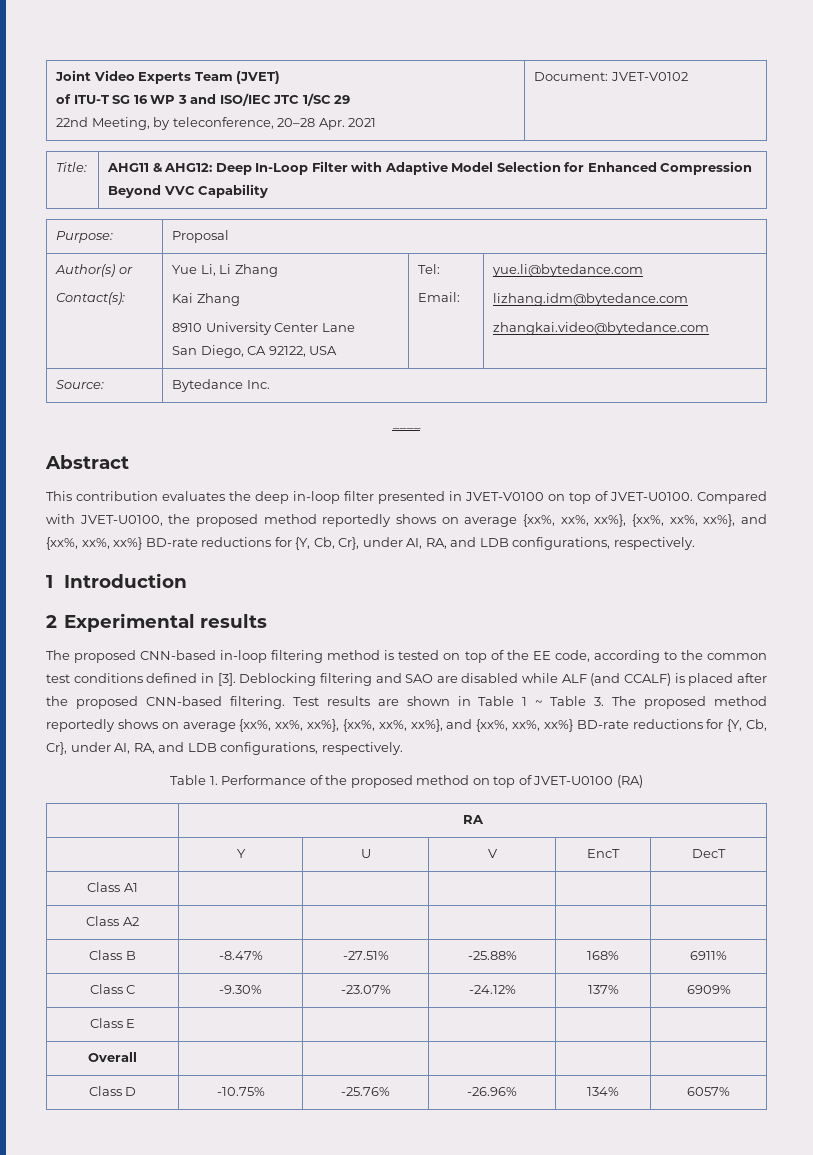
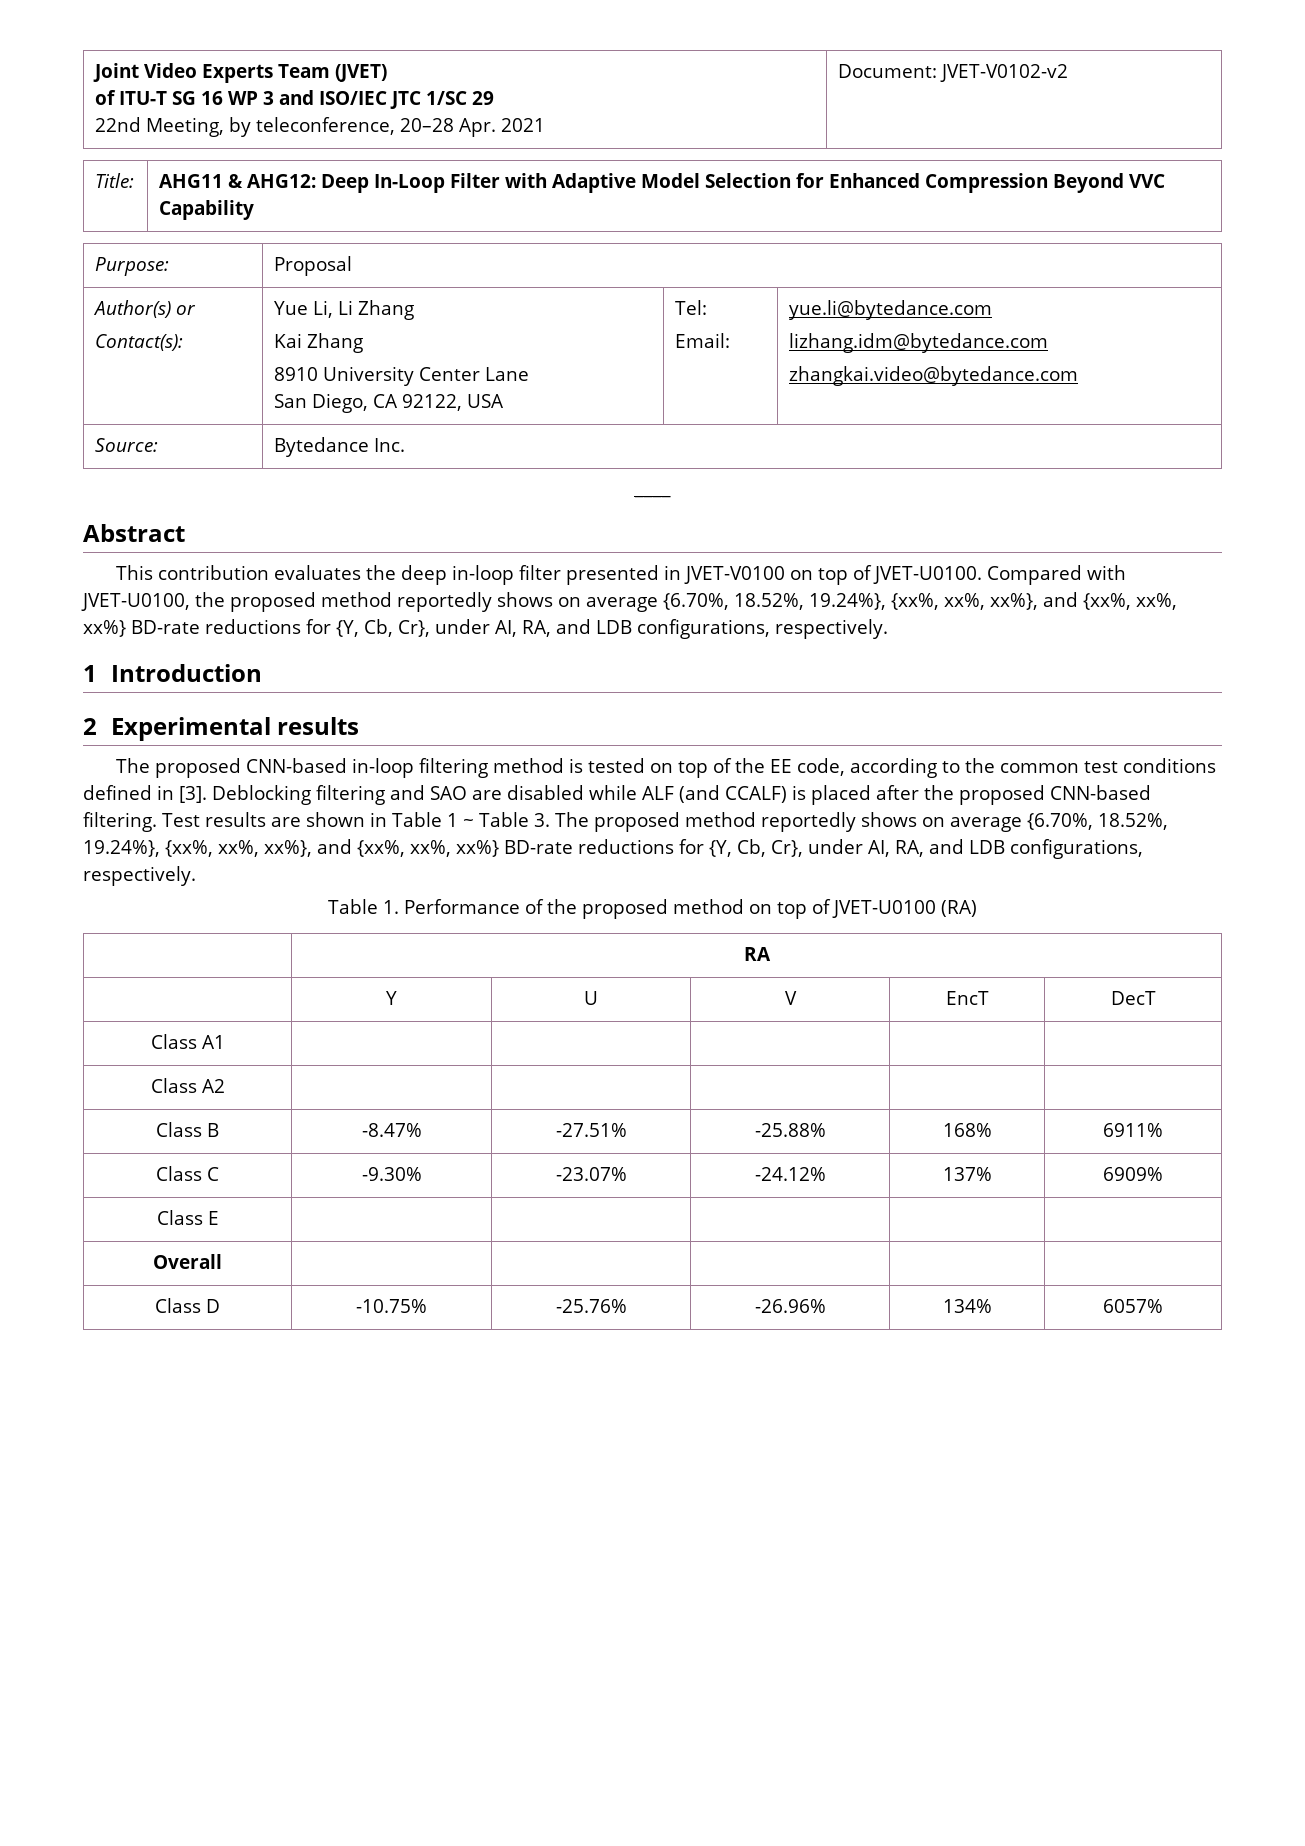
[610,72,688,81] JVET-V0102 -> [940,64,1069,82] JVET-V0102-v2
[523,514,627,527] {xx%, xx%, xx%}, -> [662,593,886,610] {6.70%, 18.52%, 19.24%},
[239,719,340,732] {xx%, xx%, xx%}, -> [1026,813,1168,830] [83,840,160,857] {6.70%, 18.52%, 19.24%},

